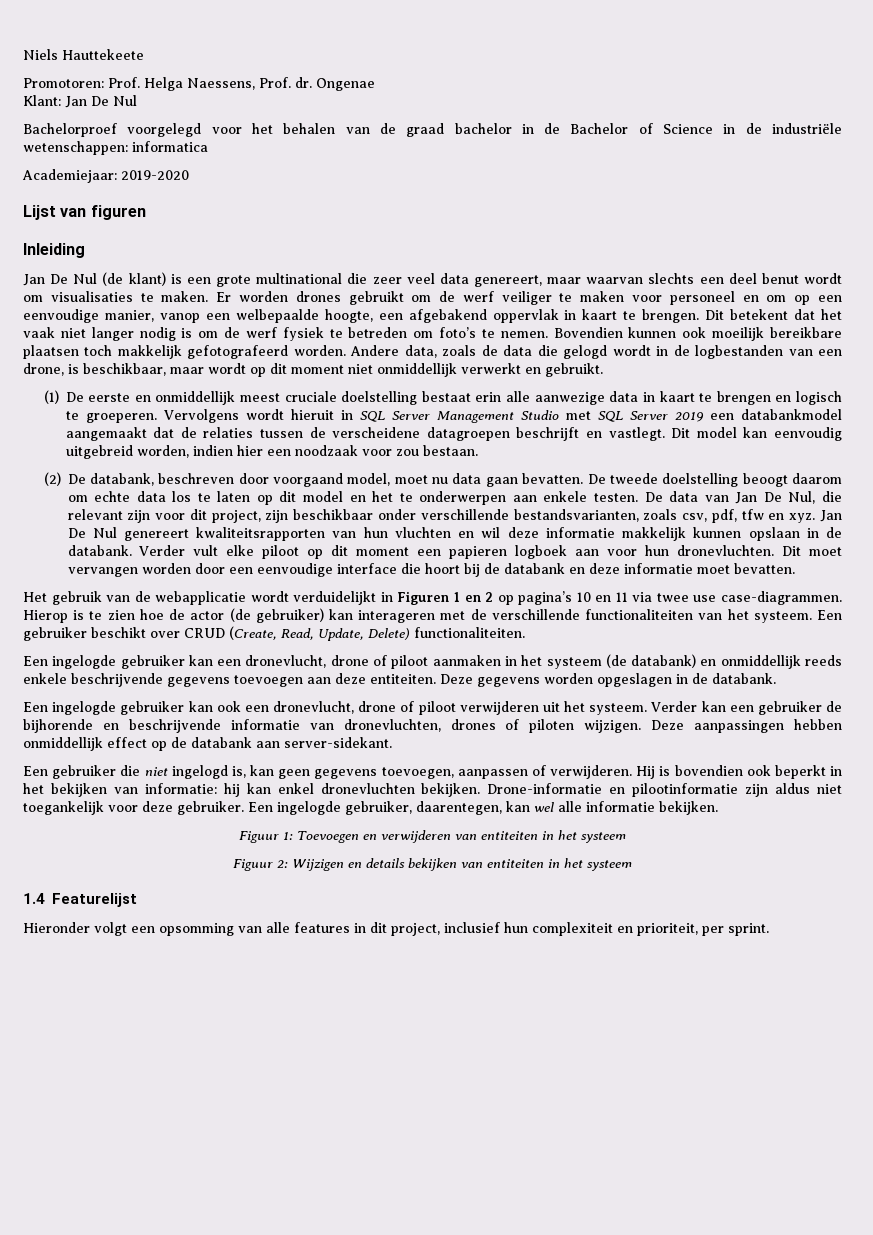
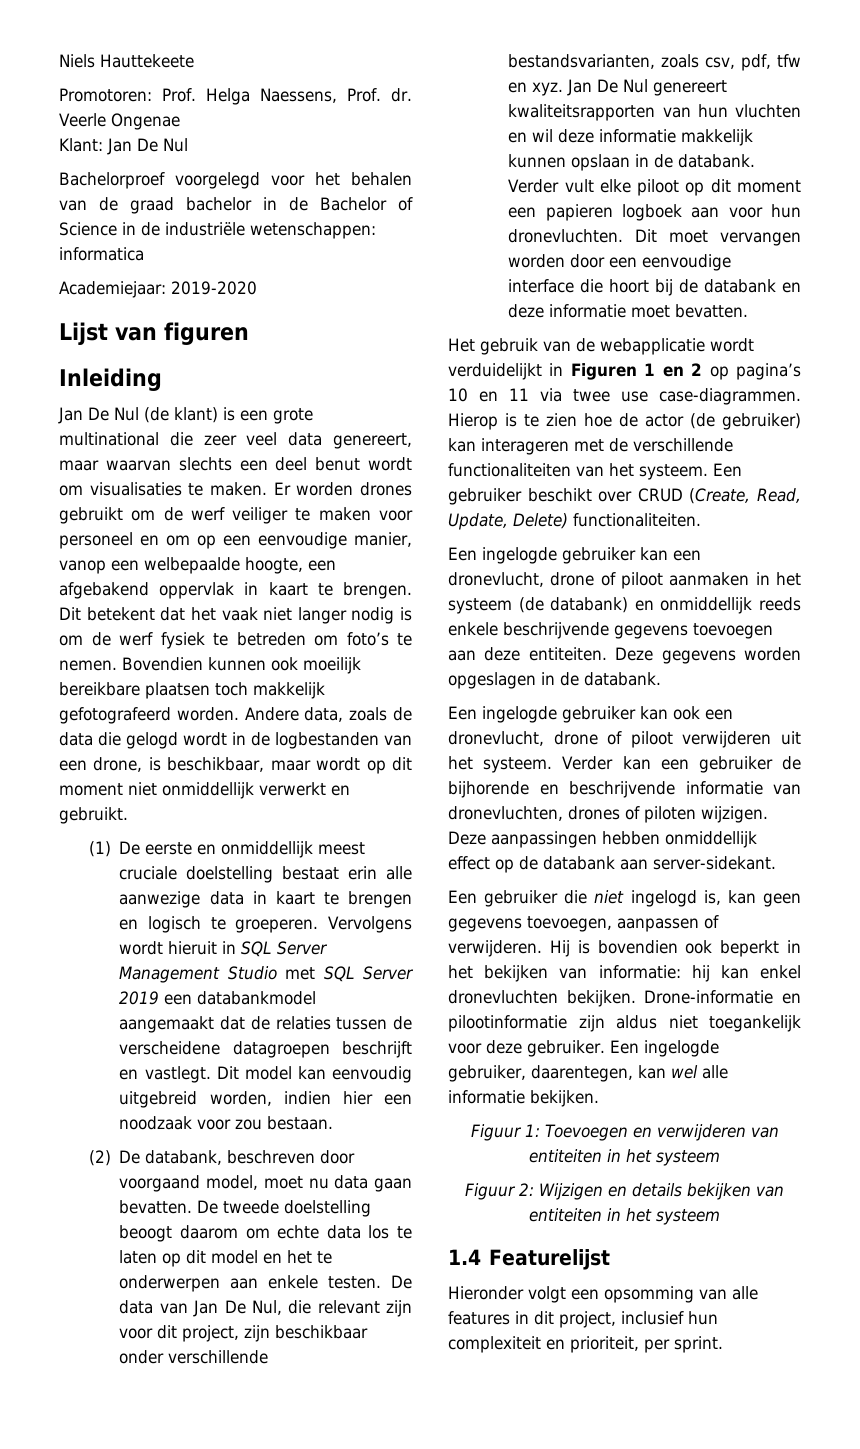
(312, 82) none -> [59,113,106,127] Veerle

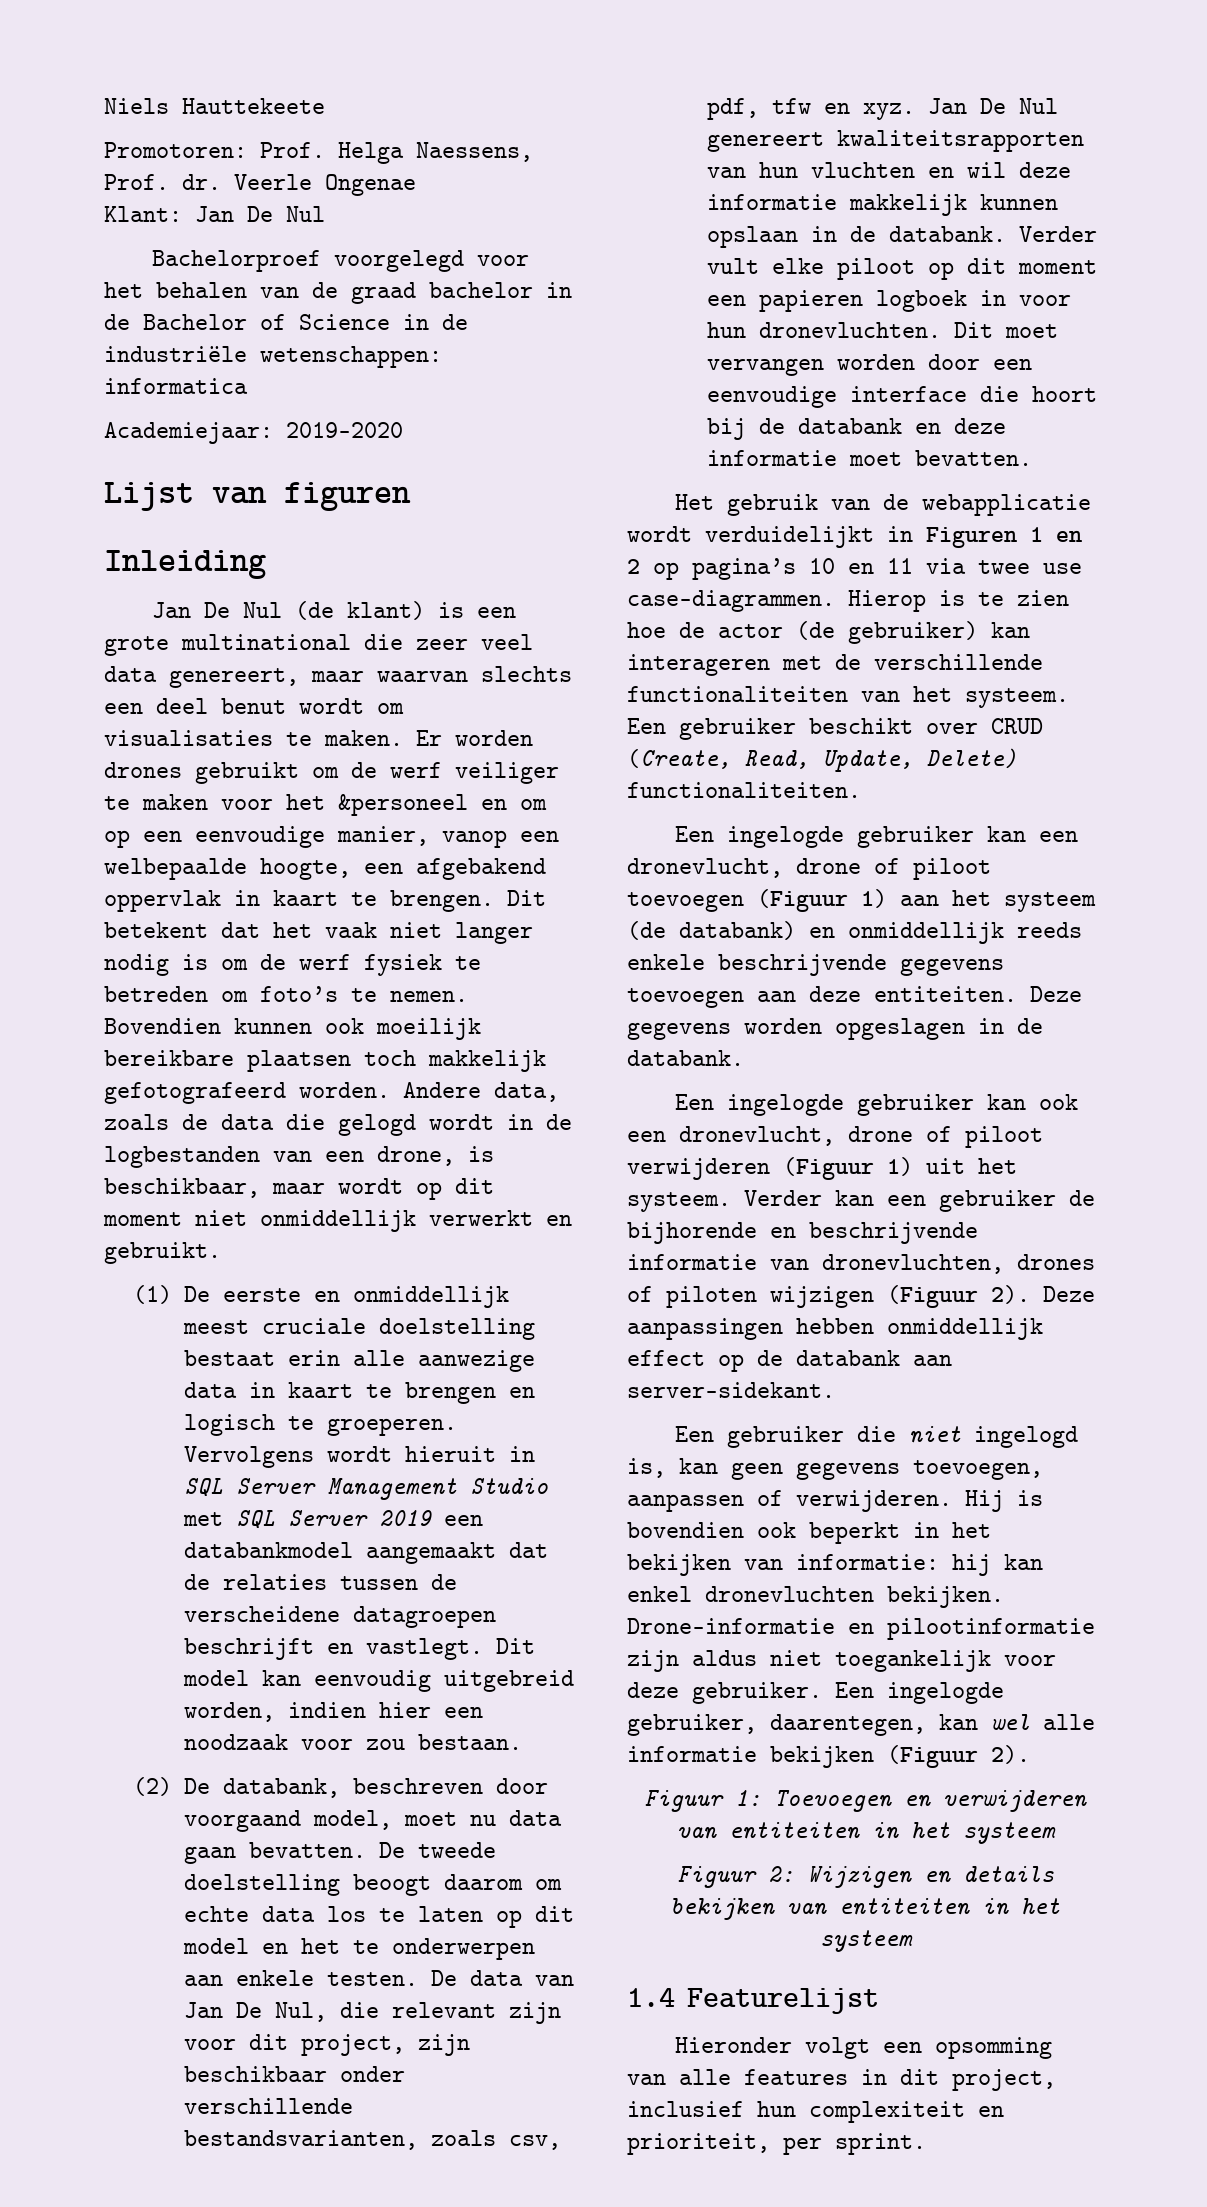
[59,532,133,549] personeel -> [286,794,468,816] het &personeel
[691,207,720,218] aan -> [980,290,1007,306] in
[669,572,770,586] aanmaken in -> [627,889,939,912] toevoegen (Figuur 1) aan
(772, 739) none -> [783,1157,913,1180] (Figuur 1)
[701,806,768,823] wijzigen. -> [770,1285,1030,1308] wijzigen (Figuur 2).
[530,1090,599,1107] bekijken. -> [770,1745,1030,1768] bekijken (Figuur 2).

